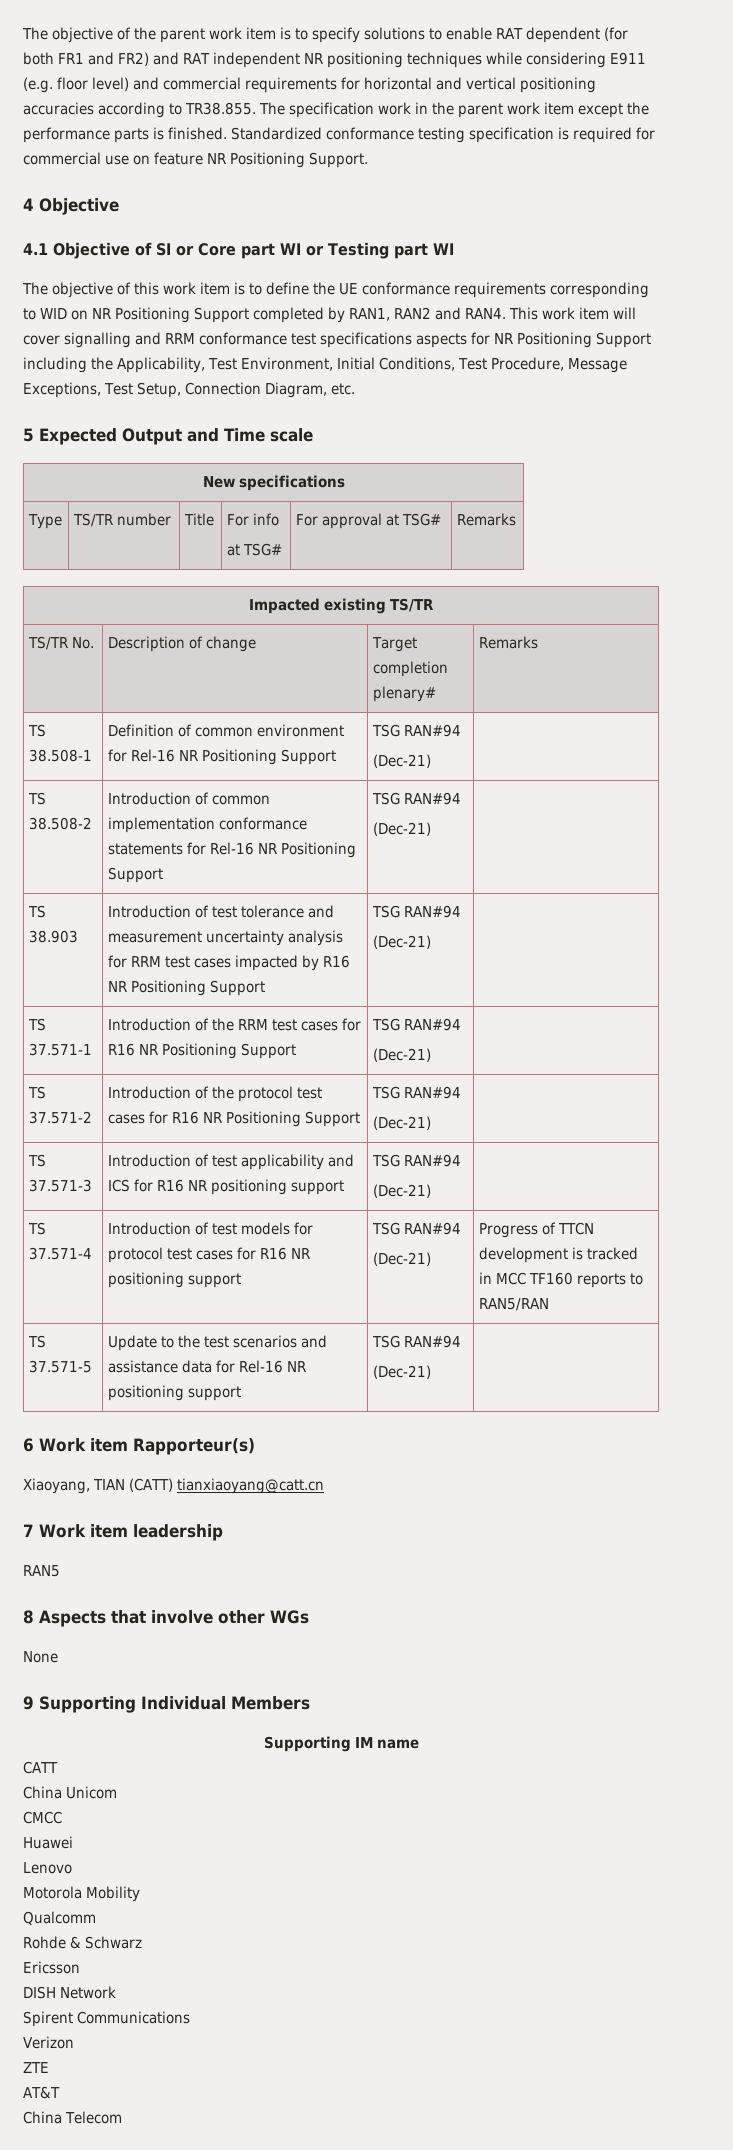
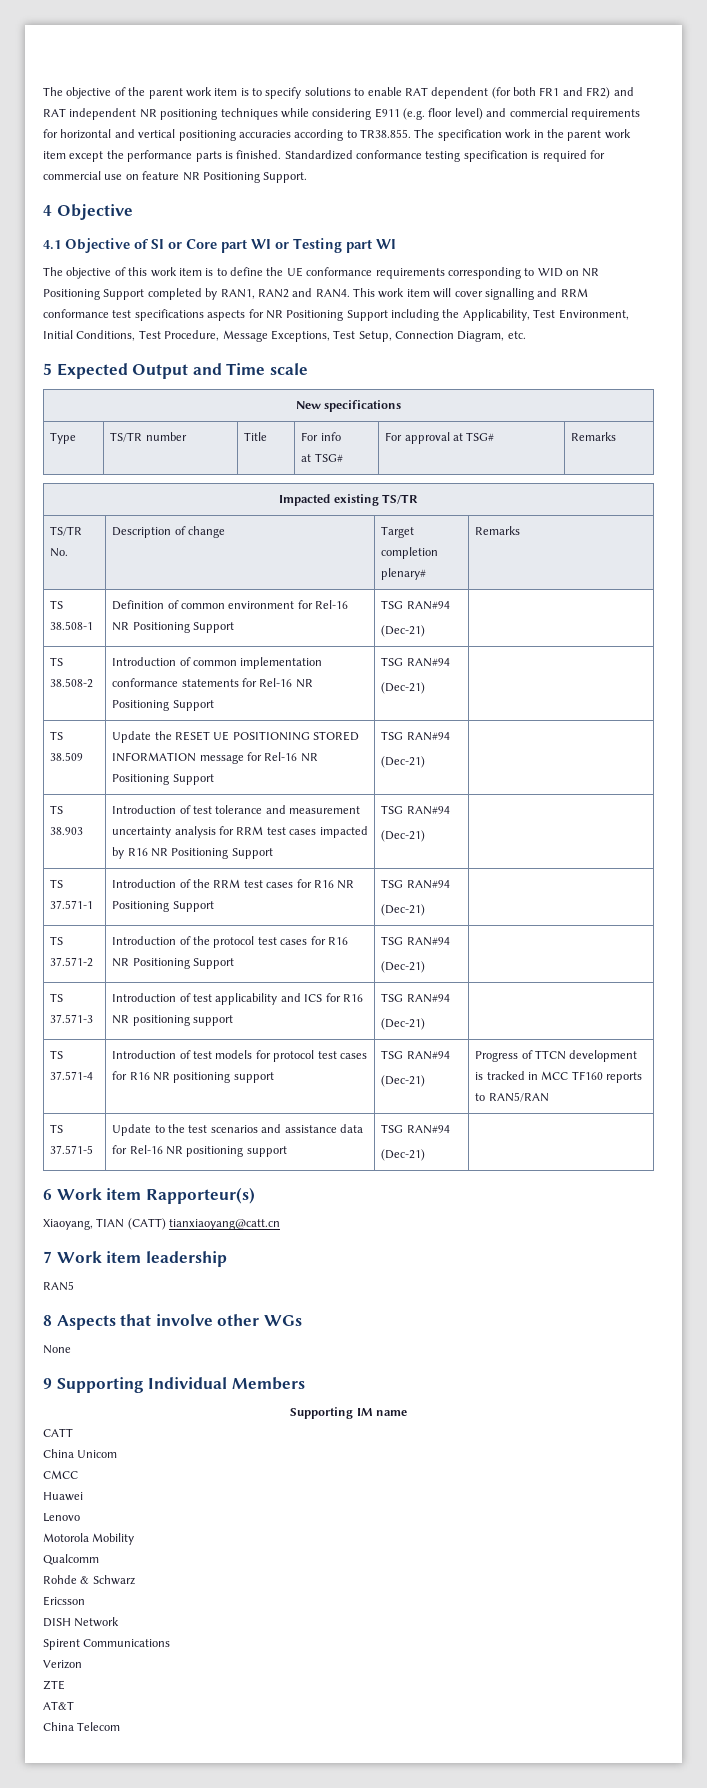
(431, 829) none -> [50,731,64,740] [50,752,84,761] [112,731,360,743] [112,752,318,764] [112,774,214,785] [381,731,450,741] [381,756,426,768] // TS 38.509 | Update the RESET UE POSITIONING STORED INFORMATION message for Rel-16 NR Positioning Support | TSG RAN#94 // (Dec-21) |

